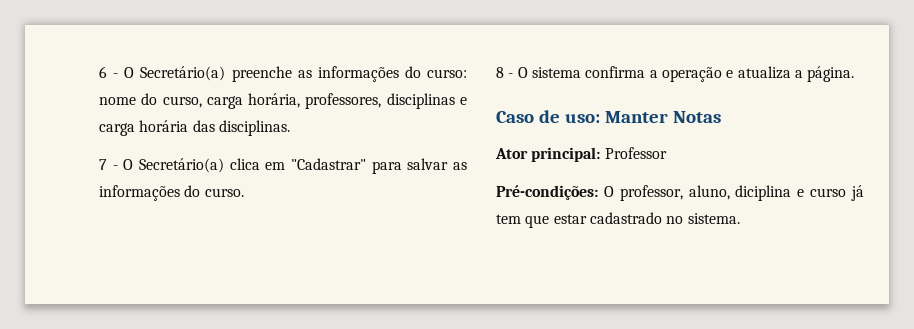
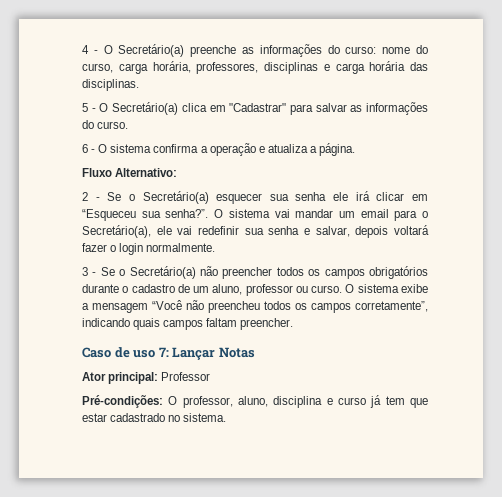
[99,66,107,78] 6 -> [82,45,89,54] 4
[99,159,107,170] 7 -> [82,103,88,112] 5
[496,67,504,78] 8 -> [82,144,88,153] 6
(855, 74) none -> [82,168,178,177] [82,191,428,204] [82,209,428,221] [82,225,429,238] [82,243,216,255] [82,266,428,279] [82,284,428,296] [82,300,428,313] [82,318,294,330] // Fluxo Alternativo: // 2 - Se o Secretário(a) esquecer sua senha ele irá clicar em “Esqueceu sua senha?”. O sistema vai mandar um email para o Secretário(a), ele vai redefinir sua senha e salvar, depois voltará fazer o login normalmente. // 3 - Se o Secretário(a) não preencher todos os campos obrigatórios durante o cadastro de um aluno, professor ou curso. O sistema exibe a mensagem “Você não preencheu todos os campos corretamente”, indicando quais campos faltam preencher.
[564,111,668,123] uso: Manter -> [133,347,216,360] uso 7: Lançar
[735,185,792,201] diciplina -> [273,396,323,408] disciplina

